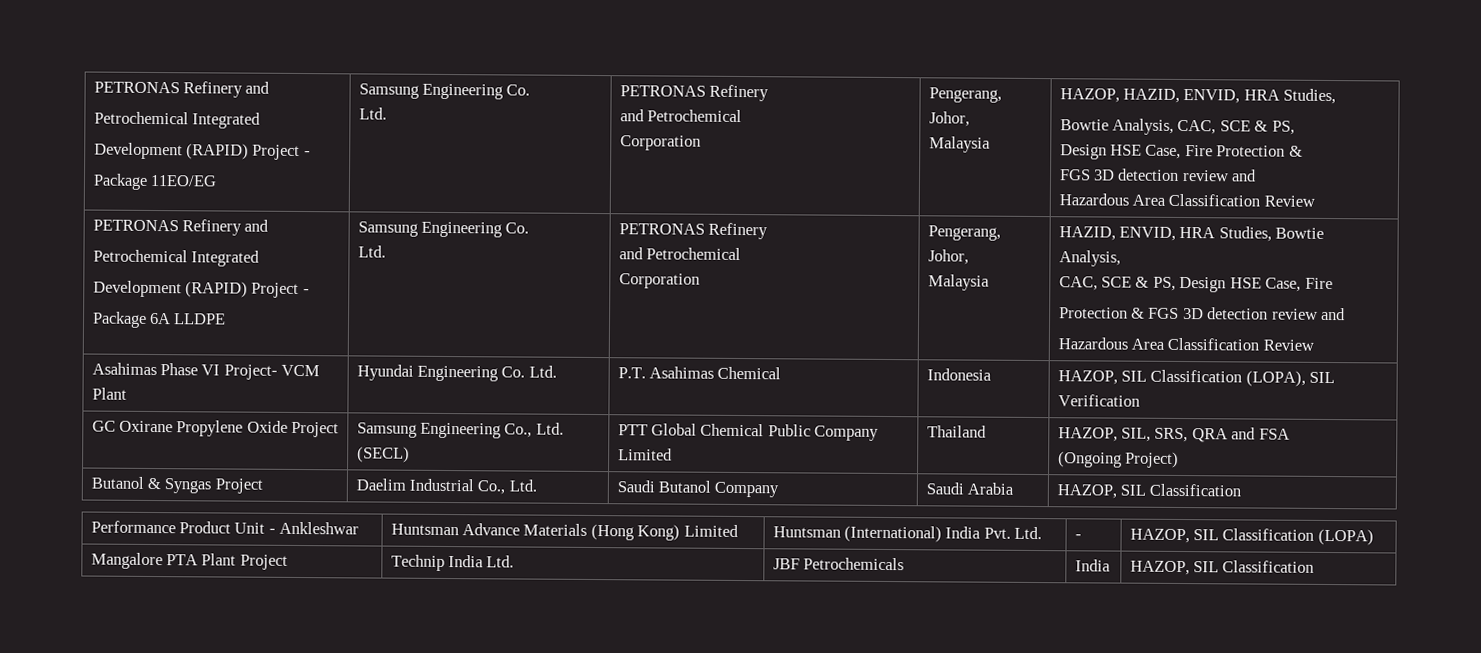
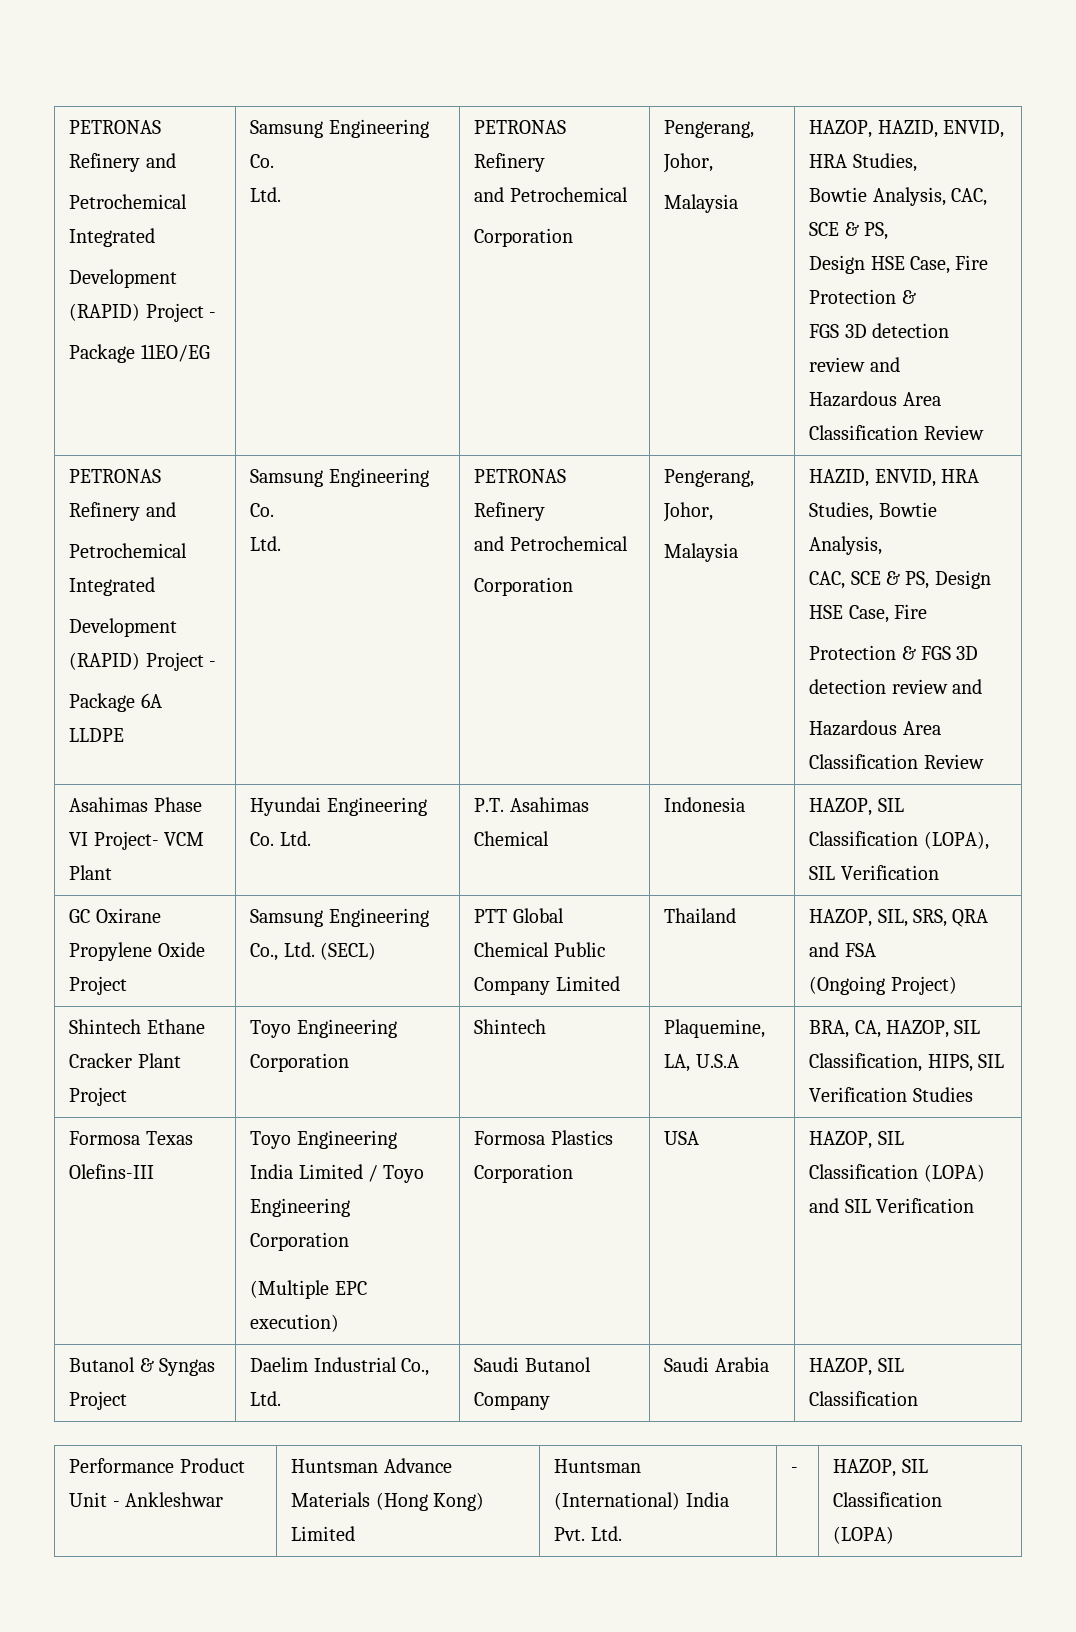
(1179, 459) none -> [69,1019,205,1034] [69,1053,181,1068] [69,1087,128,1106] [250,1019,397,1038] [250,1053,350,1072] [474,1019,547,1034] [664,1019,766,1038] [664,1054,739,1072] [809,1020,981,1038] [809,1053,1005,1072] [809,1087,973,1102] [69,1131,193,1145] [69,1164,155,1179] [250,1130,397,1149] [250,1164,425,1183] [250,1198,351,1217] [250,1232,350,1251] [250,1280,367,1299] [250,1314,340,1332] [474,1130,613,1145] [474,1164,574,1183] [664,1131,700,1145] [809,1131,904,1149] [809,1164,985,1182] [809,1198,975,1213] // Shintech Ethane Cracker Plant Project | Toyo Engineering Corporation | Shintech | Plaquemine, LA, U.S.A | BRA, CA, HAZOP, SIL Classification, HIPS, SIL Verification Studies // Formosa Texas Olefins-III | Toyo Engineering India Limited / Toyo Engineering Corporation // (Multiple EPC execution) | Formosa Plastics Corporation | USA | HAZOP, SIL Classification (LOPA) and SIL Verification
[90,552,288,570] [390,554,515,571] [772,557,904,571] [1074,559,1111,572] [1129,560,1315,576] // Mangalore PTA Plant Project | Technip India Ltd. | JBF Petrochemicals | India | HAZOP, SIL Classification -> (895, 1535) none

